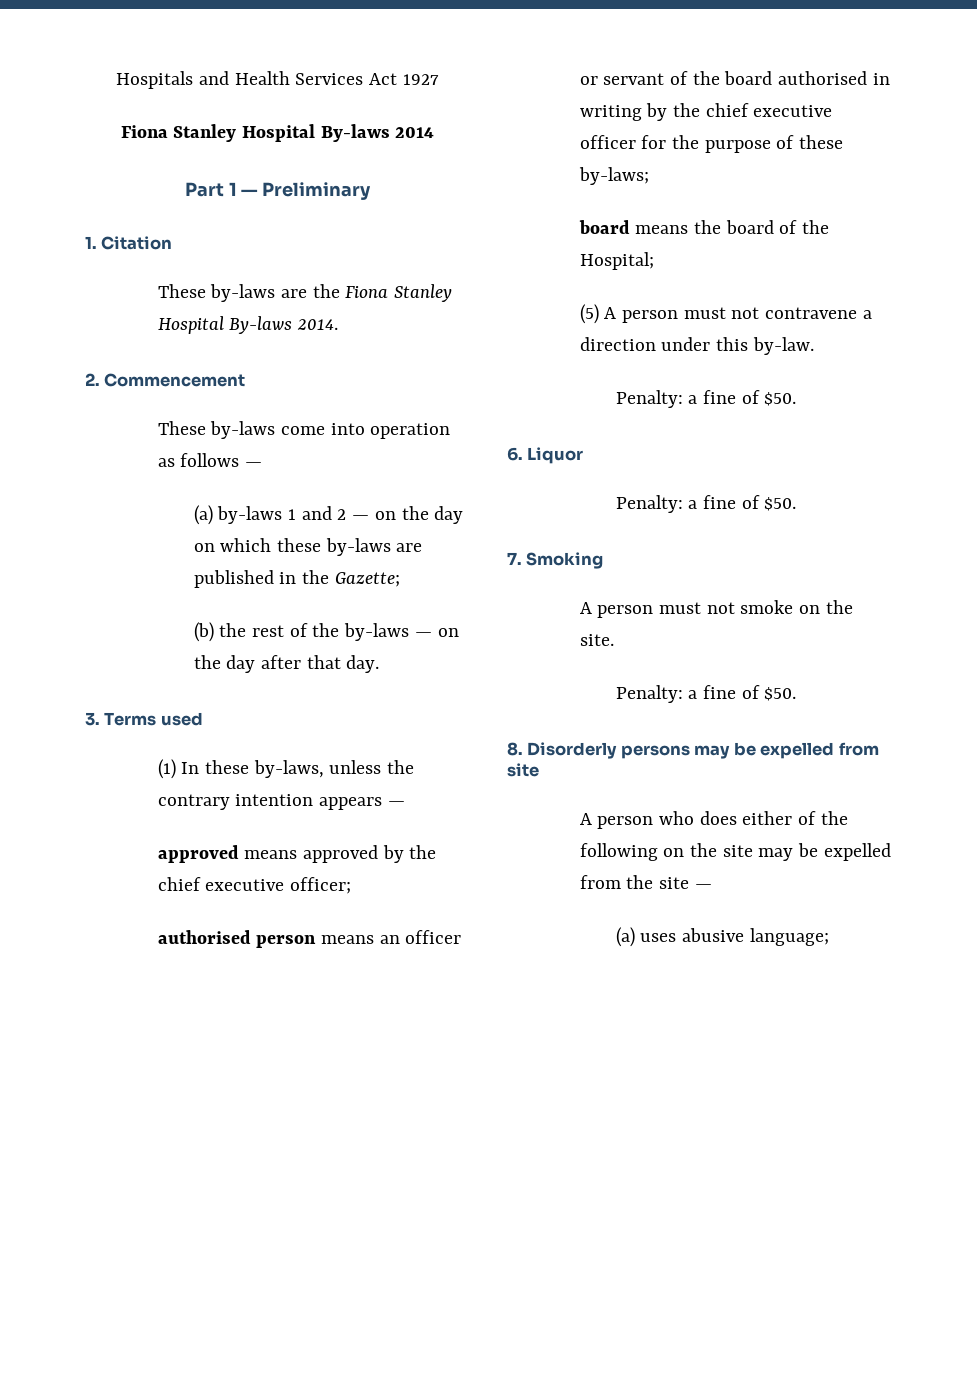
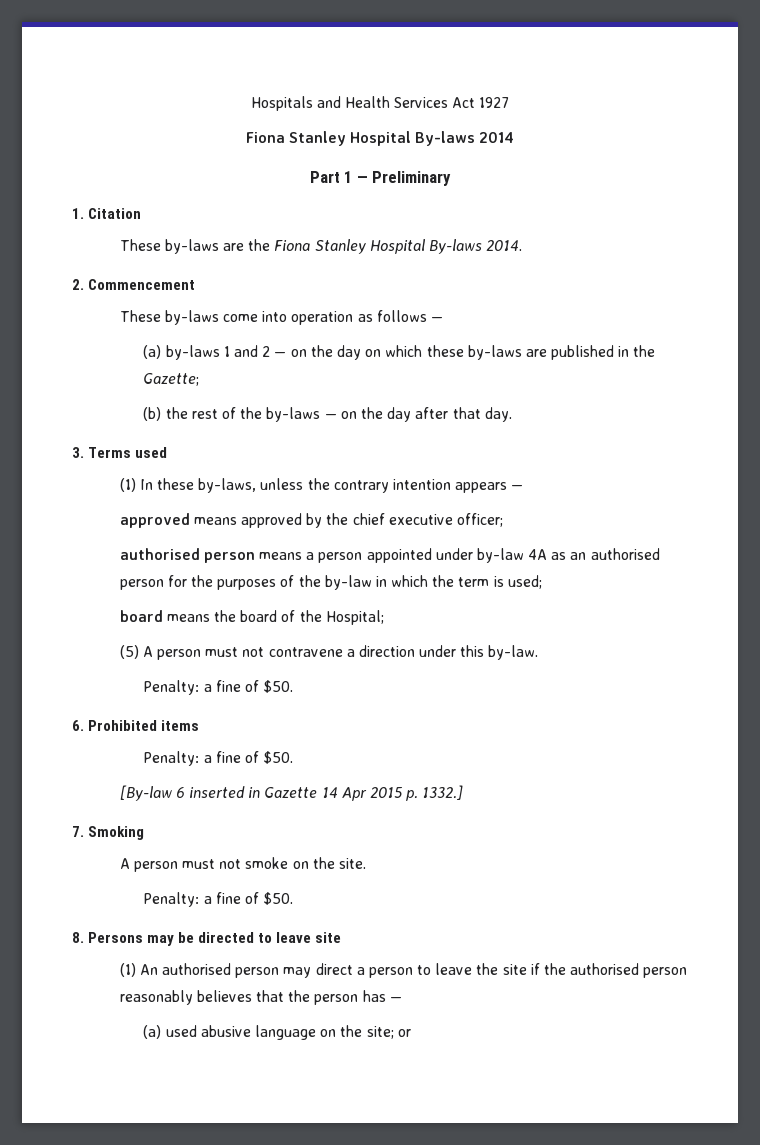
[379,930,462,944] [579,71,890,85] [579,103,833,121] [579,135,843,153] [578,167,649,185] an officer or servant of the board authorised in writing by the chief executive officer for the purpose of these by-laws; -> [306,548,660,563] [119,575,542,590] a person appointed under by-law 4A as an authorised person for the purposes of the by-law in which the term is used;
[527,447,584,464] [615,495,797,513] Liquor // Penalty: a fine of $50. -> [88,720,200,731] [143,751,294,766] [119,785,464,801] Prohibited items // Penalty: a fine of $50. // [By-law 6 inserted in Gazette 14 Apr 2015 p. 1332.]
[527,742,879,759] [507,763,539,777] [579,811,848,829] [579,843,891,861] [579,875,712,889] [615,927,829,947] Disorderly persons may be expelled from site // A person who does either of the following on the site may be expelled from the site — // (a) uses abusive language; -> [88,932,342,946] [119,963,688,978] [119,990,402,1005] [143,1025,411,1040] Persons may be directed to leave site // (1) An authorised person may direct a person to leave the site if the authorised person reasonably believes that the person has — // (a) used abusive language on the site; or

